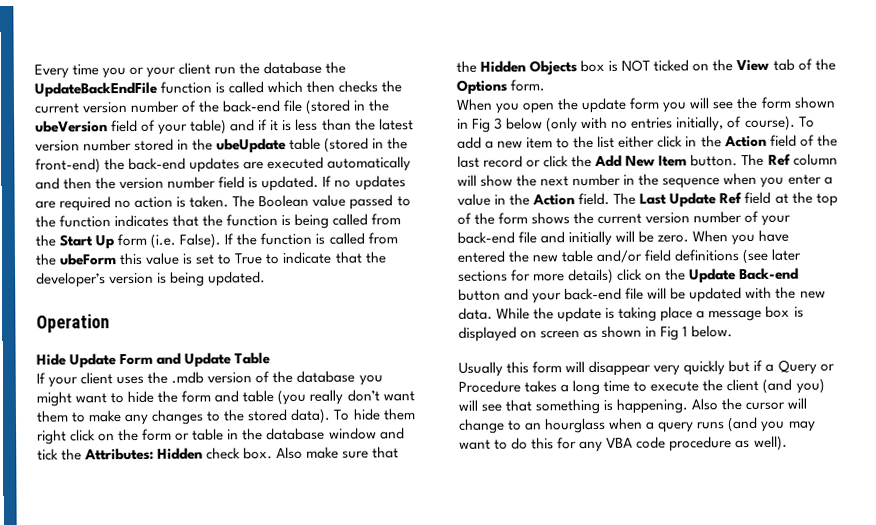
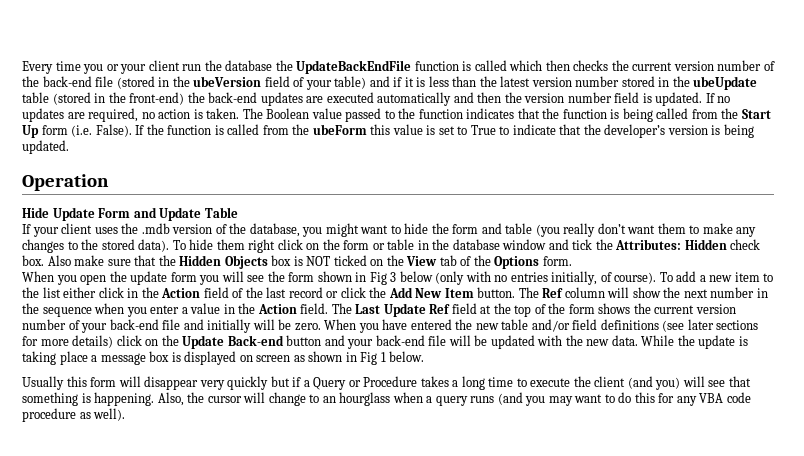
[59,196,112,212] required -> [88,108,139,122] required,
[296,370,356,383] database -> [249,223,300,237] database,
[691,398,719,411] Also -> [157,392,184,406] Also,

